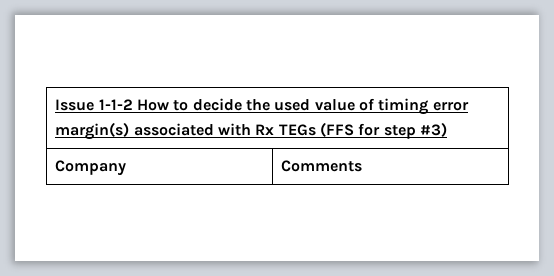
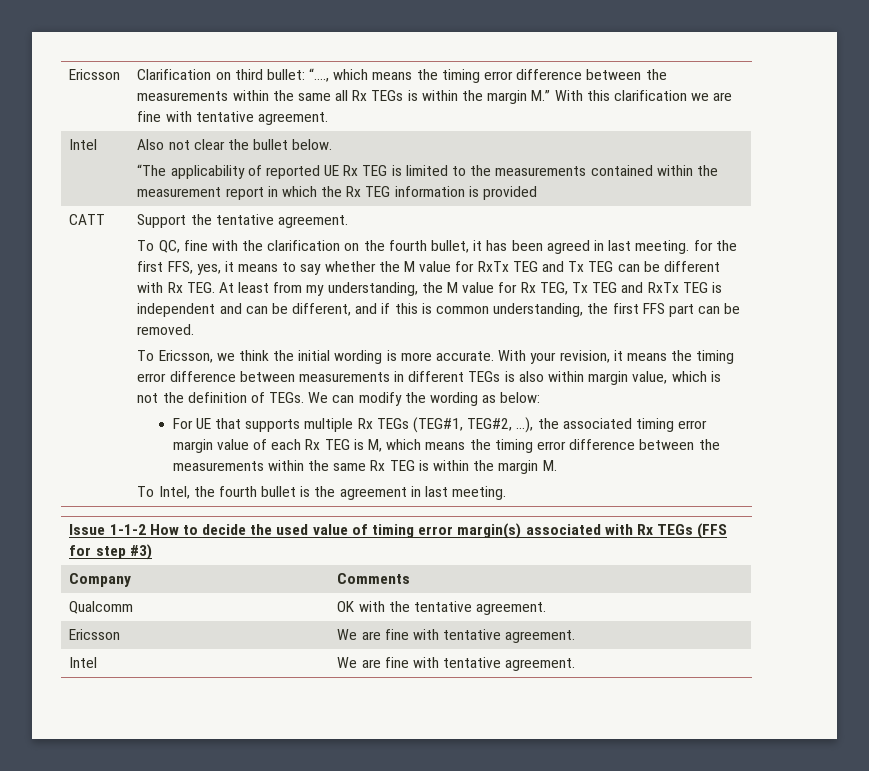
(55, 105) none -> [69,69,121,80] [137,68,667,83] [137,90,733,104] [137,111,328,125] [69,139,98,150] [137,139,333,150] [137,164,718,179] [137,186,538,200] [69,214,106,225] [137,214,348,228] [137,240,737,254] [137,261,720,275] [137,282,722,296] [137,303,741,317] [137,324,195,335] [137,350,735,364] [137,371,721,385] [137,392,541,406] [172,417,708,433] [172,439,720,453] [172,460,557,474] [137,486,507,500] Ericsson | Clarification on third bullet: “…., which means the timing error difference between the measurements within the same all Rx TEGs is within the margin M.” With this clarification we are fine with tentative agreement. // Intel | Also not clear the bullet below. // “The applicability of reported UE Rx TEG is limited to the measurements contained within the measurement report in which the Rx TEG information is provided // CATT | Support the tentative agreement. // To QC, fine with the clarification on the fourth bullet, it has been agreed in last meeting. for the first FFS, yes, it means to say whether the M value for RxTx TEG and Tx TEG can be different with Rx TEG. At least from my understanding, the M value for Rx TEG, Tx TEG and RxTx TEG is independent and can be different, and if this is common understanding, the first FFS part can be removed. // To Ericsson, we think the initial wording is more accurate. With your revision, it means the timing error difference between measurements in different TEGs is also within margin value, which is not the definition of TEGs. We can modify the wording as below: // For UE that supports multiple Rx TEGs (TEG#1, TEG#2, …), the associated timing error margin value of each Rx TEG is M, which means the timing error difference between the measurements within the same Rx TEG is within the margin M. // To Intel, the fourth bullet is the agreement in last meeting. //
(363, 166) none -> [69,601,134,614] [337,601,547,615] [69,629,121,640] [337,629,576,643] [69,657,98,668] [337,657,576,671] // Qualcomm | OK with the tentative agreement. // Ericsson | We are fine with tentative agreement. // Intel | We are fine with tentative agreement.

